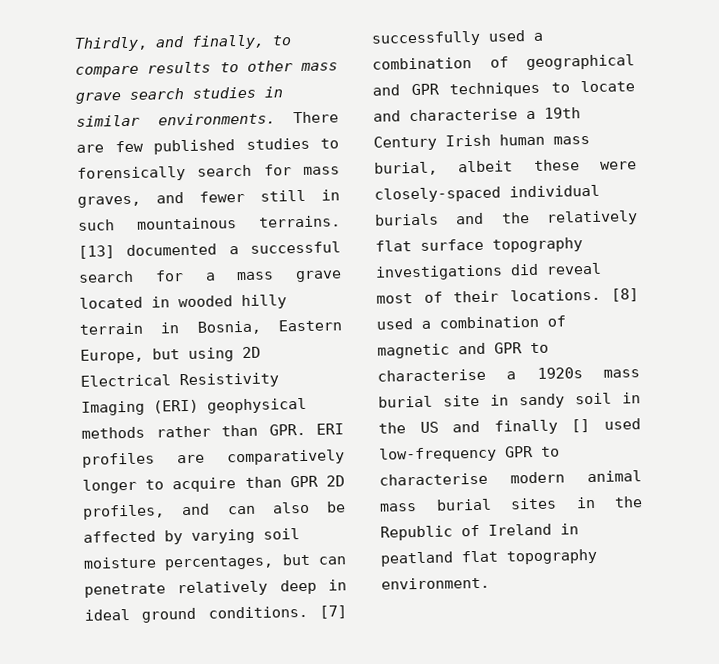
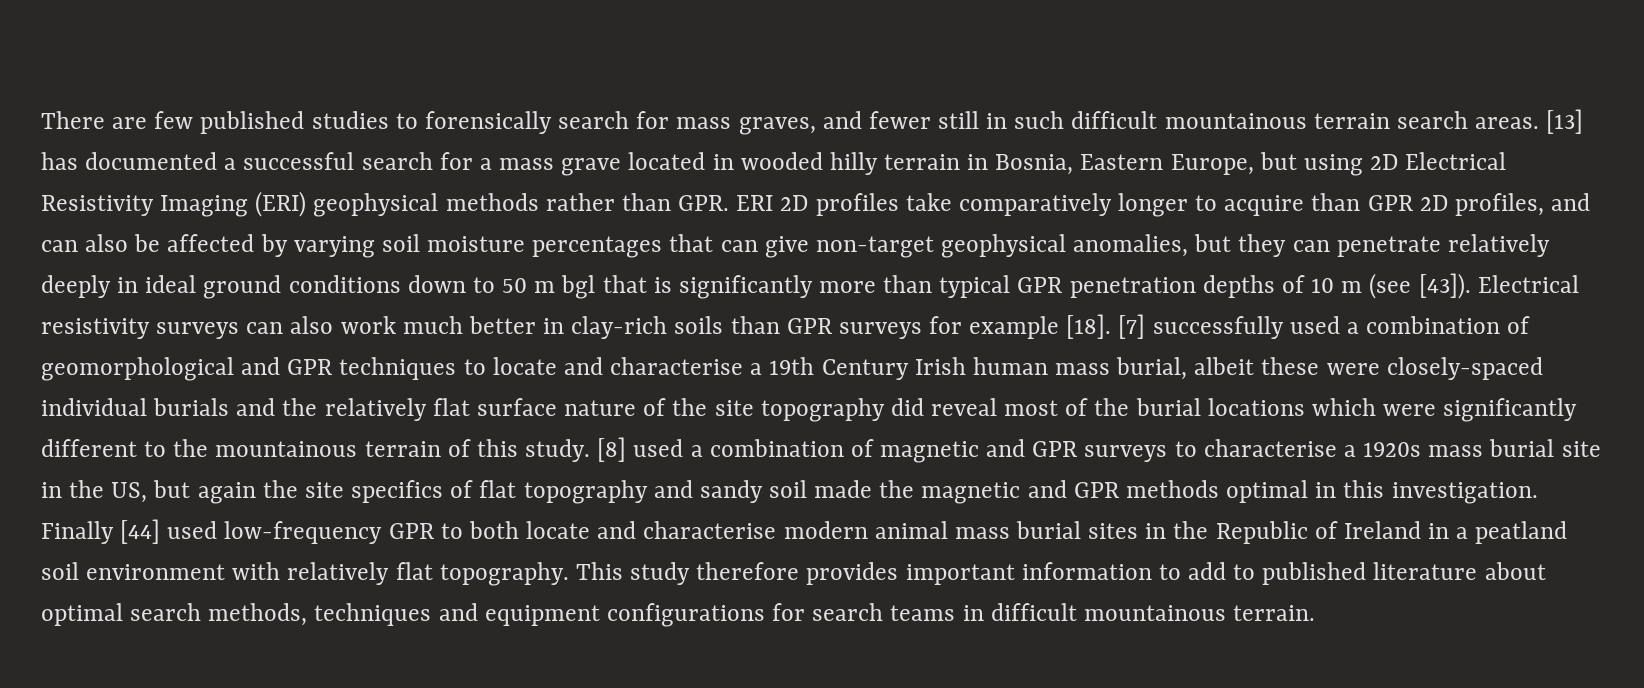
[74,34,292,52] [75,60,338,78] [75,86,283,104] [76,112,276,127] Thirdly, and finally, to compare results to other mass grave search studies in similar environments. -> (41, 120) none
[137,215,341,230] [78,245,115,259] mountainous terrains. [13] -> [1071,109,1584,134] [41,152,78,170] difficult mountainous terrain search areas. [13] has
[82,452,205,468] profiles are -> [780,193,952,216] 2D profiles take
[164,553,311,571] percentages, but -> [532,234,1287,258] percentages that can give non-target geophysical anomalies, but they
[279,579,317,595] deep -> [41,275,111,298] deeply
[207,605,308,619] conditions. -> [288,273,1579,299] [41,314,1112,339] conditions down to 50 m bgl that is significantly more than typical GPR penetration depths of 10 m (see [43]). Electrical resistivity surveys can also work much better in clay-rich soils than GPR surveys for example [18].
[526,54,635,71] geographical -> [41,357,234,381] geomorphological
[492,237,583,253] [375,262,602,281] [376,288,601,304] topography investigations did reveal most of their locations. -> [564,398,1578,422] [41,439,591,462] nature of the site topography did reveal most of the burial locations which were significantly different to the mountainous terrain of this study.
(523, 348) none -> [1084,445,1168,462] surveys
[519,392,641,409] [378,419,591,435] sandy soil in the US and finally [] -> [69,480,1538,504] [41,519,161,544] the US, but again the site specifics of flat topography and sandy soil made the magnetic and GPR methods optimal in this investigation. Finally [44]
(560, 451) none -> [468,521,637,539] both locate and
[380,548,598,567] [381,576,490,590] peatland flat topography environment. -> [1456,521,1568,544] [41,562,1546,586] [41,603,1316,627] a peatland soil environment with relatively flat topography. This study therefore provides important information to add to published literature about optimal search methods, techniques and equipment configurations for search teams in difficult mountainous terrain.

